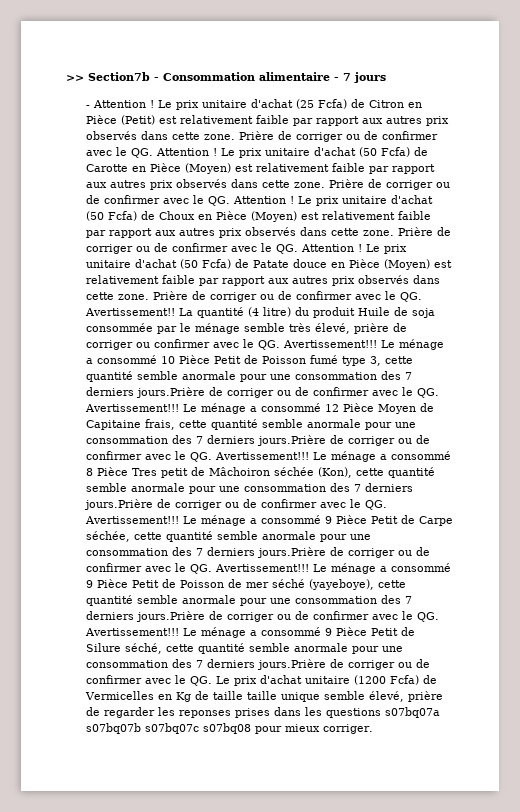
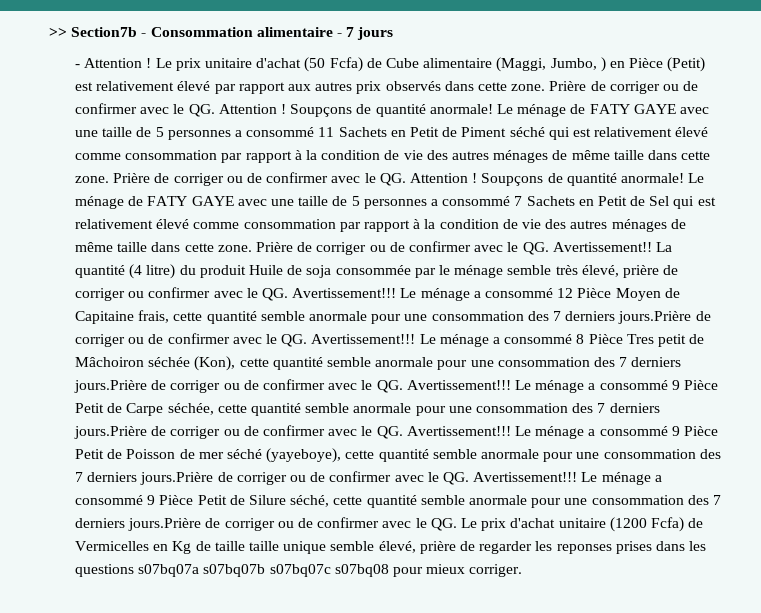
[295,99,404,109] (25 Fcfa) de Citron -> [304,57,606,72] (50 Fcfa) de Cube alimentaire (Maggi, Jumbo, )
[255,115,289,124] faible -> [177,81,211,91] élevé
[220,147,428,158] [85,163,435,174] [85,179,227,190] Le prix unitaire d'achat (50 Fcfa) de Carotte en Pièce (Moyen) est relativement faible par rapport aux autres prix observés -> [290,104,709,117] [75,127,709,140] [75,150,644,163] Soupçons de quantité anormale! Le ménage de FATY GAYE avec une taille de 5 personnes a consommé 11 Sachets en Petit de Piment séché qui est relativement élevé comme consommation par rapport à la condition de vie des autres ménages de même taille
[297,195,433,206] [85,211,431,222] [85,227,451,238] [85,243,407,254] [85,259,452,270] [85,275,409,286] Le prix unitaire d'achat (50 Fcfa) de Choux en Pièce (Moyen) est relativement faible par rapport aux autres prix observés dans cette zone. Prière de corriger ou de confirmer avec le QG. Attention ! Le prix unitaire d'achat (50 Fcfa) de Patate douce en Pièce (Moyen) est relativement faible par rapport aux autres prix observés -> [481,173,705,186] [75,196,716,209] [75,219,686,232] [75,242,148,252] Soupçons de quantité anormale! Le ménage de FATY GAYE avec une taille de 5 personnes a consommé 7 Sachets en Petit de Sel qui est relativement élevé comme consommation par rapport à la condition de vie des autres ménages de même taille
[160,355,413,366] [85,371,412,382] [85,387,439,398] [84,403,321,414] 10 Pièce Petit de Poisson fumé type 3, cette quantité semble anormale pour une consommation des 7 derniers jours.Prière de corriger ou de confirmer avec le QG. Avertissement!!! Le ménage a consommé -> (553, 293) none

